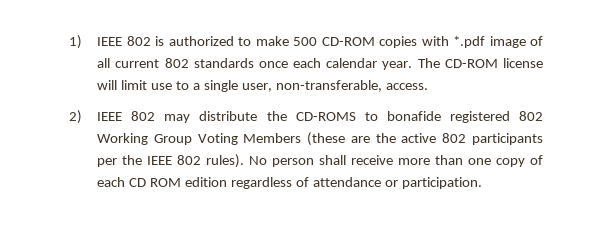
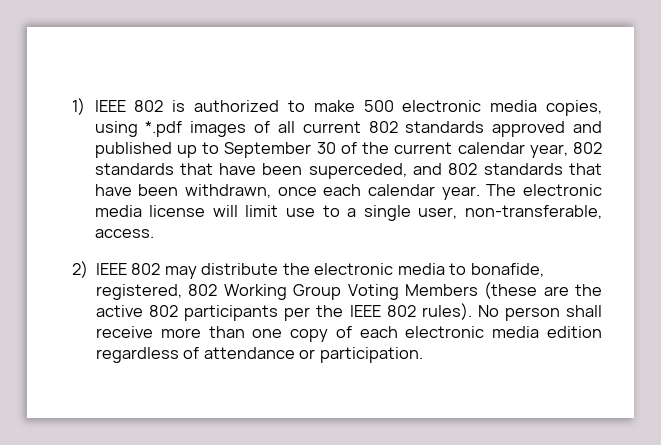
[321,36,526,48] CD-ROM copies with *.pdf image -> [402,100,602,116] [94,121,247,137] electronic media copies, using *.pdf images
(254, 63) none -> [492,121,602,137] [94,142,602,158] [94,163,603,179] [94,184,271,198] approved and published up to September 30 of the current calendar year, 802 standards that have been superceded, and 802 standards that have been withdrawn,
[444,59,498,68] CD-ROM -> [523,184,602,196] [94,205,142,217] electronic media
[295,111,510,123] CD-ROMS to bonafide registered -> [314,263,544,277] [96,284,183,300] electronic media to bonafide, registered,
[129,178,182,187] CD ROM -> [405,326,540,338] electronic media

